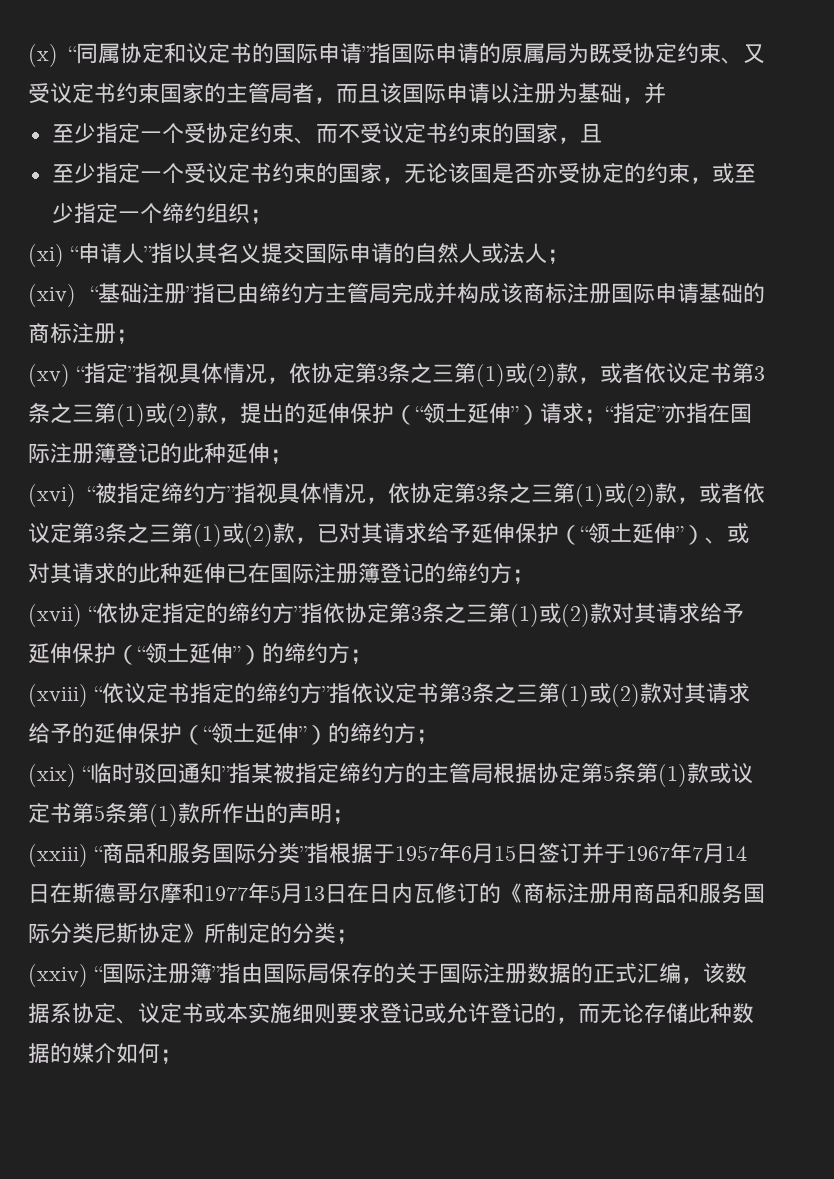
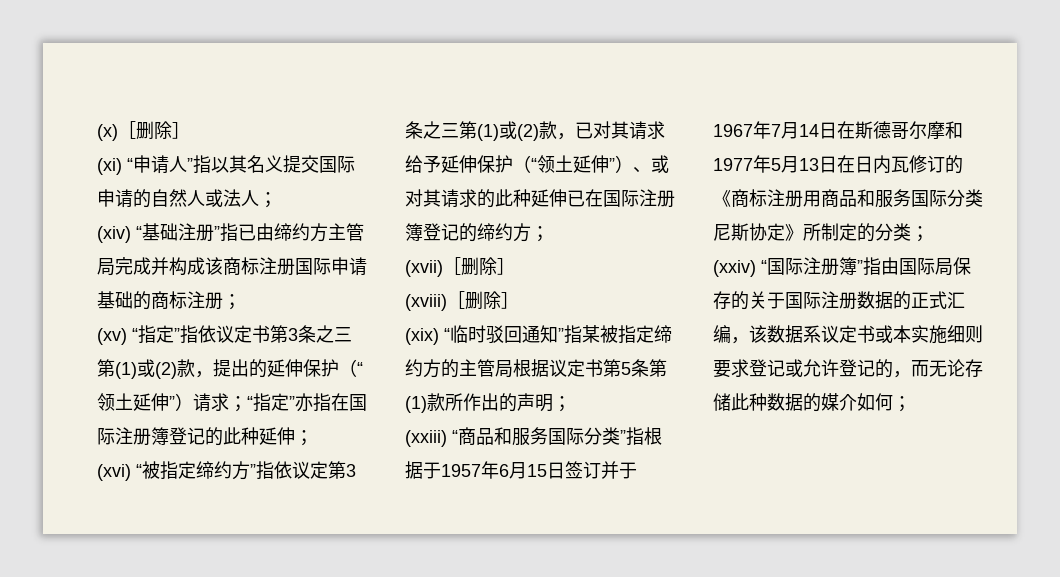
[68,43,765,64] [28,83,666,104] [51,123,602,144] [51,163,756,184] [51,203,272,224] “同属协定和议定书的国际申请”指国际申请的原属局为既受协定约束、又受议定书约束国家的主管局者，而且该国际申请以注册为基础，并 // 至少指定一个受协定约束、而不受议定书约束的国家，且 // 至少指定一个受议定书约束的国家，无论该国是否亦受协定的约束，或至少指定一个缔约组织； -> [118,121,190,140] ［删除］
[157,363,644,387] 视具体情况，依协定第3条之三第(1)或(2)款，或者 -> (198, 334) none
[256,483,743,507] 视具体情况，依协定第3条之三第(1)或(2)款，或者 -> (274, 470) none
[88,603,744,627] [28,643,372,665] [28,683,750,707] [28,723,438,745] “依协定指定的缔约方”指依协定第3条之三第(1)或(2)款对其请求给予延伸保护（“领土延伸”）的缔约方； // (xviii) “依议定书指定的缔约方”指依议定书第3条之三第(1)或(2)款对其请求给予的延伸保护（“领土延伸”）的缔约方； -> [443,257,515,276] [405,291,519,311] ［删除］ // (xviii)［删除］
[537,763,731,787] 协定第5条第(1)款或 -> (549, 368) none
[72,1003,138,1024] 协定、 -> (821, 334) none

